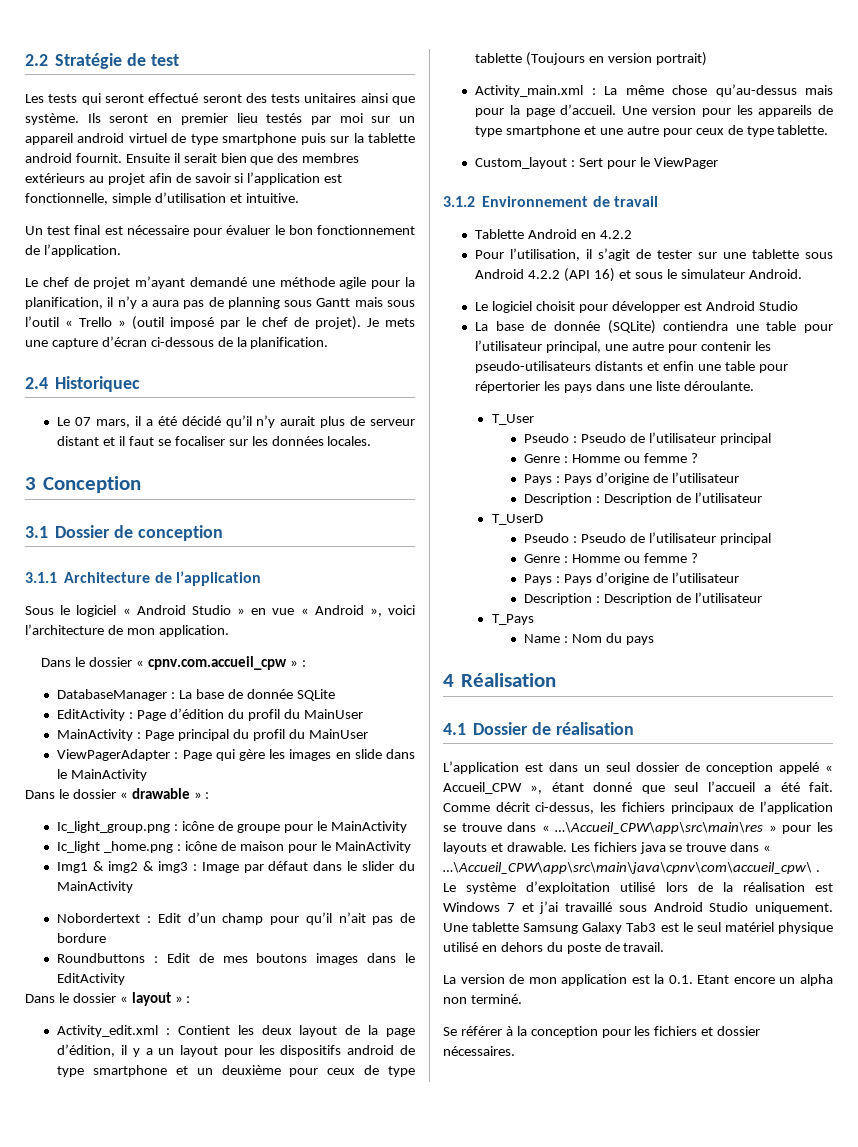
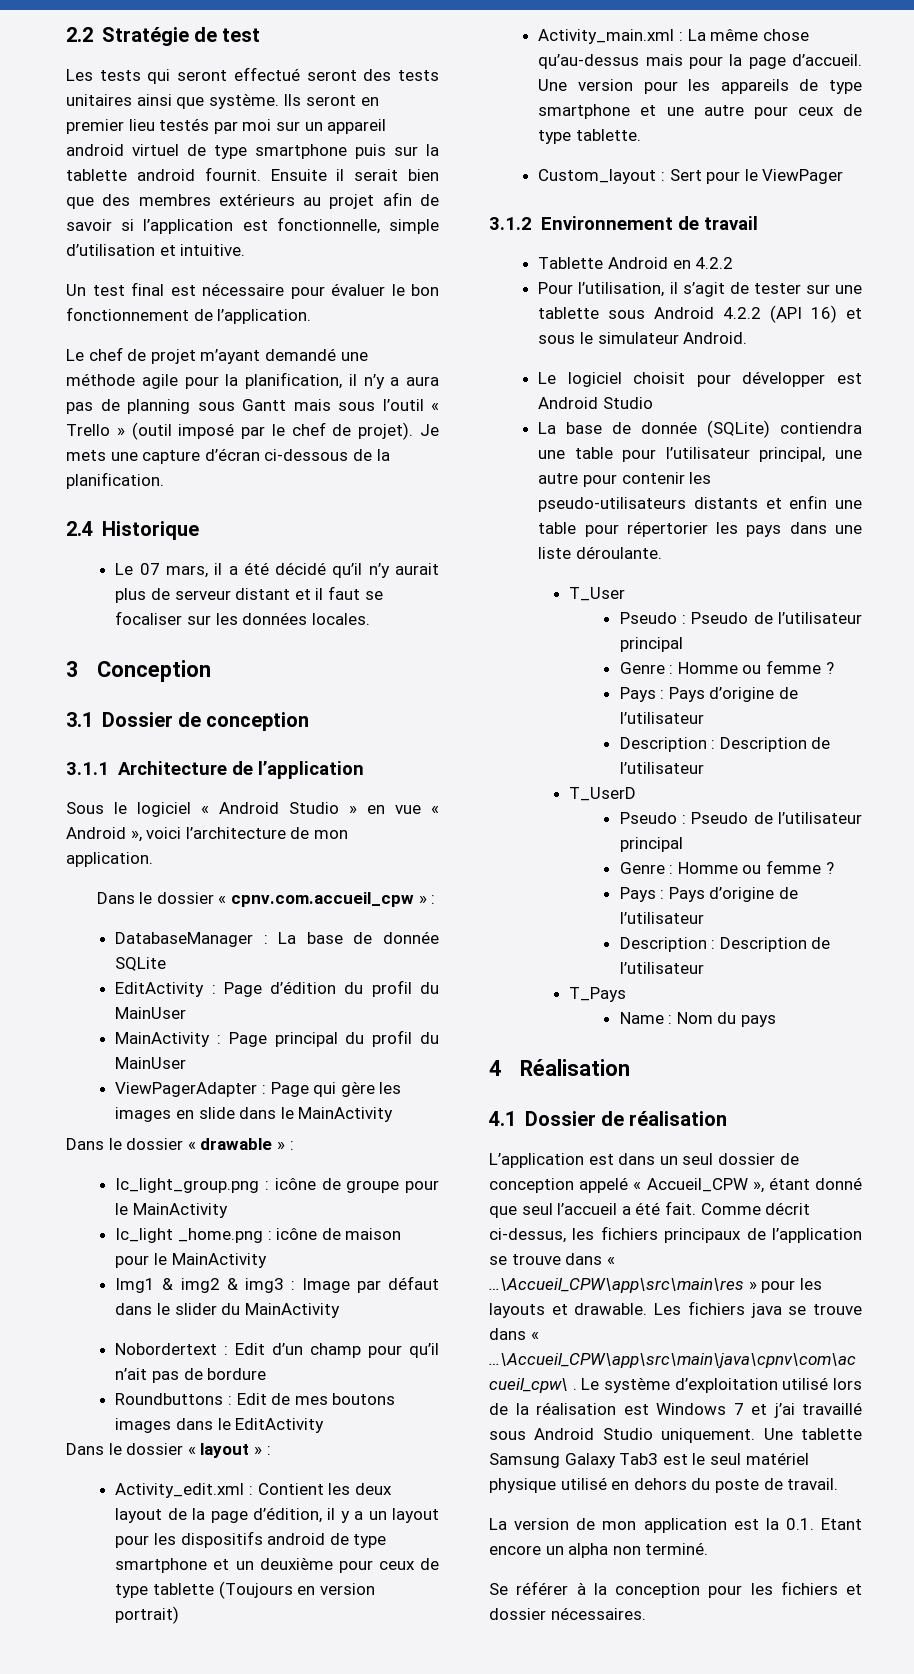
[55,376,141,392] Historiquec -> [101,521,199,540] Historique

